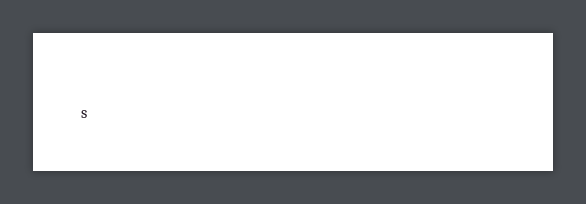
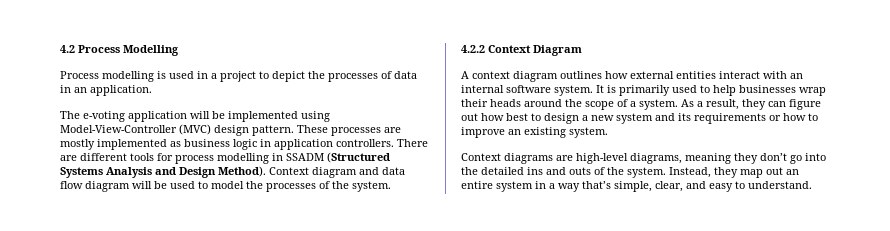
[81,110,87,118] s -> [60,45,179,56] [60,71,417,82] [60,85,152,96] [60,111,330,122] [60,124,401,136] [60,139,428,150] [60,152,390,164] [60,166,405,178] [60,181,391,192] [461,45,582,56] [461,71,803,82] [461,85,826,96] [461,99,821,110] [461,113,818,124] [461,127,608,138] [461,153,826,164] [461,167,799,178] [461,181,812,192] 4.2 Process Modelling // Process modelling is used in a project to depict the processes of data in an application. // The e-voting application will be implemented using Model-View-Controller (MVC) design pattern. These processes are mostly implemented as business logic in application controllers. There are different tools for process modelling in SSADM (Structured Systems Analysis and Design Method). Context diagram and data flow diagram will be used to model the processes of the system. // 4.2.2 Context Diagram // A context diagram outlines how external entities interact with an internal software system. It is primarily used to help businesses wrap their heads around the scope of a system. As a result, they can figure out how best to design a new system and its requirements or how to improve an existing system. // Context diagrams are high-level diagrams, meaning they don’t go into the detailed ins and outs of the system. Instead, they map out an entire system in a way that’s simple, clear, and easy to understand.

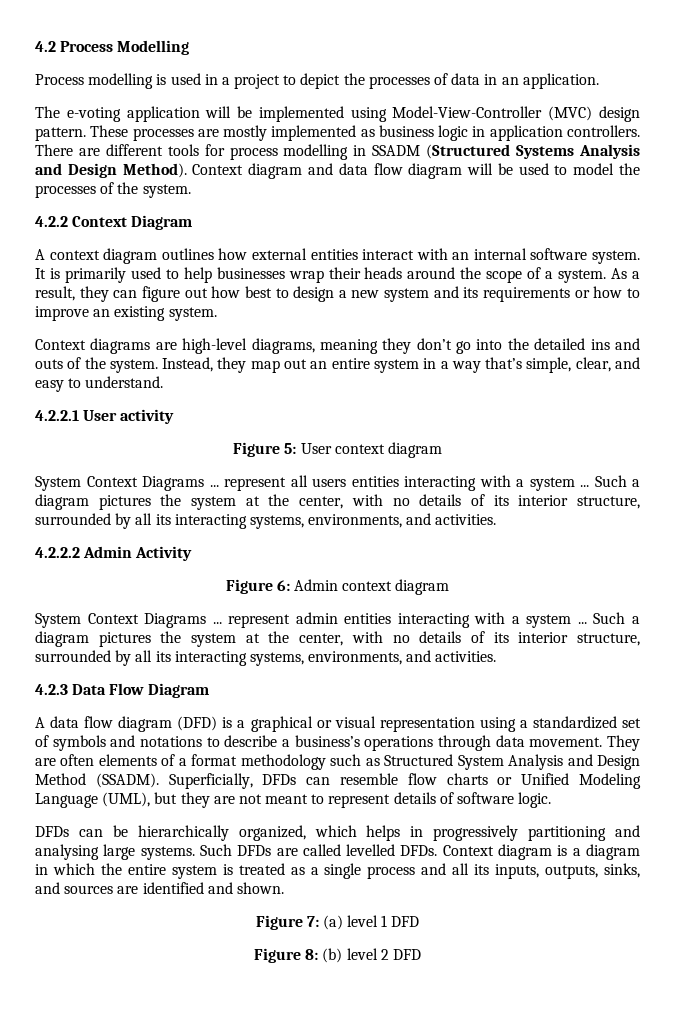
(812, 185) none -> [35,409,175,424] [233,442,442,458] [35,475,640,491] [35,494,640,510] [35,513,497,529] [35,546,193,561] [225,579,450,595] [35,612,641,628] [35,631,640,647] [35,650,497,666] [35,683,209,698] [35,716,641,732] [35,735,640,751] [35,754,640,770] [35,773,641,789] [35,792,552,808] [35,825,640,841] [35,844,640,860] [35,863,640,879] [35,882,284,894] [255,915,420,930] [254,948,421,963] // 4.2.2.1 User activity // Figure 5: User context diagram // System Context Diagrams ... represent all users entities interacting with a system ... Such a diagram pictures the system at the center, with no details of its interior structure, surrounded by all its interacting systems, environments, and activities. // 4.2.2.2 Admin Activity // Figure 6: Admin context diagram // System Context Diagrams ... represent admin entities interacting with a system ... Such a diagram pictures the system at the center, with no details of its interior structure, surrounded by all its interacting systems, environments, and activities. // 4.2.3 Data Flow Diagram // A data flow diagram (DFD) is a graphical or visual representation using a standardized set of symbols and notations to describe a business’s operations through data movement. They are often elements of a format methodology such as Structured System Analysis and Design Method (SSADM). Superficially, DFDs can resemble flow charts or Unified Modeling Language (UML), but they are not meant to represent details of software logic. // DFDs can be hierarchically organized, which helps in progressively partitioning and analysing large systems. Such DFDs are called levelled DFDs. Context diagram is a diagram in which the entire system is treated as a single process and all its inputs, outputs, sinks, and sources are identified and shown. // Figure 7: (a) level 1 DFD // Figure 8: (b) level 2 DFD

